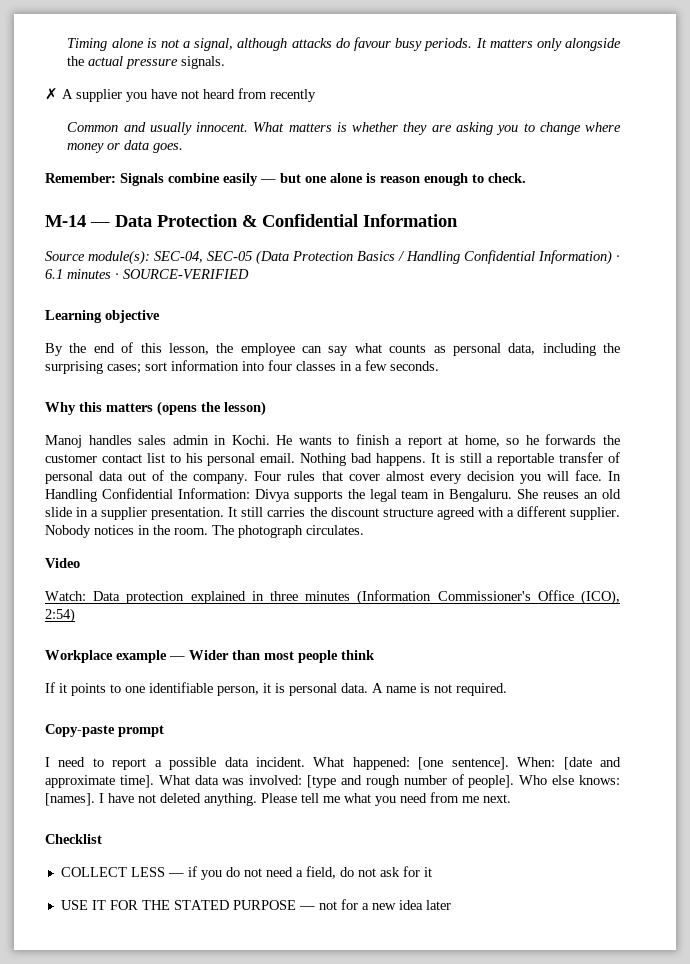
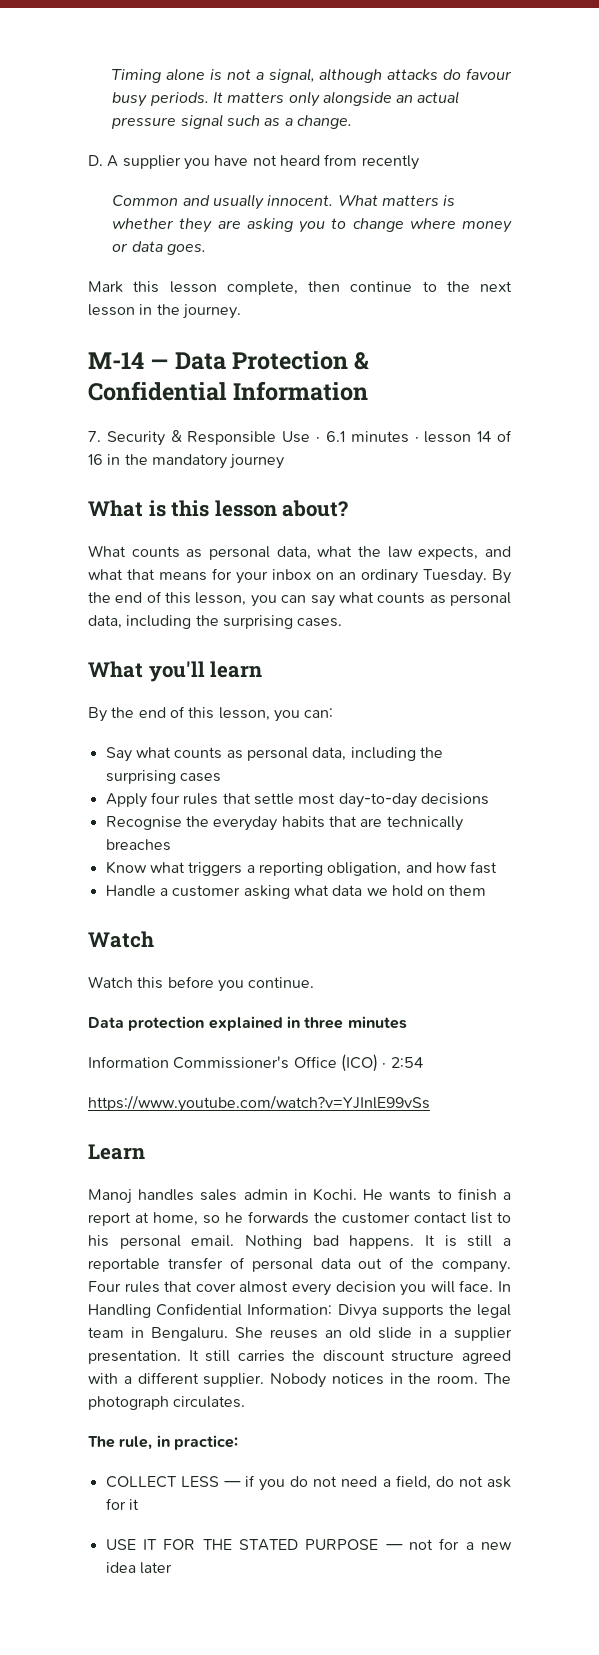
[67,56,85,66] the -> [396,95,414,103] an
[181,56,226,69] [45,88,58,100] signals. // ✗ -> [180,114,352,129] [88,155,103,166] signal such as a change. // D.
[45,173,526,186] Remember: Signals combine easily — but one alone is reason enough to check. -> [88,281,512,295] [88,304,241,319] Mark this lesson complete, then continue to the next lesson in the journey.
[45,250,620,265] [45,269,249,279] [45,310,160,323] [45,342,295,356] Source module(s): SEC-04, SEC-05 (Data Protection Basics / Handling Confidential Information) · 6.1 minutes · SOURCE-VERIFIED // Learning objective // By the end of this lesson, the employee -> [88,430,512,446] [88,454,285,469] [88,500,349,517] [88,545,512,560] [88,568,511,584] [88,591,277,607] 7. Security & Responsible Use · 6.1 minutes · lesson 14 of 16 in the mandatory journey // What is this lesson about? // What counts as personal data, what the law expects, and what that means for your inbox on an ordinary Tuesday. By the end of this lesson, you
[107,360,439,374] [45,401,266,416] cases; sort information into four classes in a few seconds. // Why this matters (opens the lesson) -> [297,618,343,627] [88,661,263,682] [88,706,334,722] [105,747,443,762] [105,770,221,784] [105,792,489,808] [105,816,463,831] [105,839,171,851] [105,861,498,876] [105,885,487,899] [88,931,154,948] [88,976,315,992] [88,1016,407,1031] [88,1054,423,1072] [88,1095,430,1112] [88,1144,145,1160] cases. // What you'll learn // By the end of this lesson, you can: // Say what counts as personal data, including the surprising cases // Apply four rules that settle most day-to-day decisions // Recognise the everyday habits that are technically breaches // Know what triggers a reporting obligation, and how fast // Handle a customer asking what data we hold on them // Watch // Watch this before you continue. // Data protection explained in three minutes // Information Commissioner's Office (ICO) · 2:54 // https://www.youtube.com/watch?v=YJInlE99vSs // Learn
[45,558,80,568] [45,590,620,605] [45,608,75,623] [45,650,375,663] [45,682,507,696] [45,724,164,737] [45,757,622,770] [45,774,620,788] [45,792,511,806] [45,834,102,844] Video // Watch: Data protection explained in three minutes (Information Commissioner's Office (ICO), 2:54) // Workplace example — Wider than most people think // If it points to one identifiable person, it is personal data. A name is not required. // Copy-paste prompt // I need to report a possible data incident. What happened: [one sentence]. When: [date and approximate time]. What data was involved: [type and rough number of people]. Who else knows: [names]. I have not deleted anything. Please tell me what you need from me next. // Checklist -> [88,1435,238,1450] The rule, in practice:

